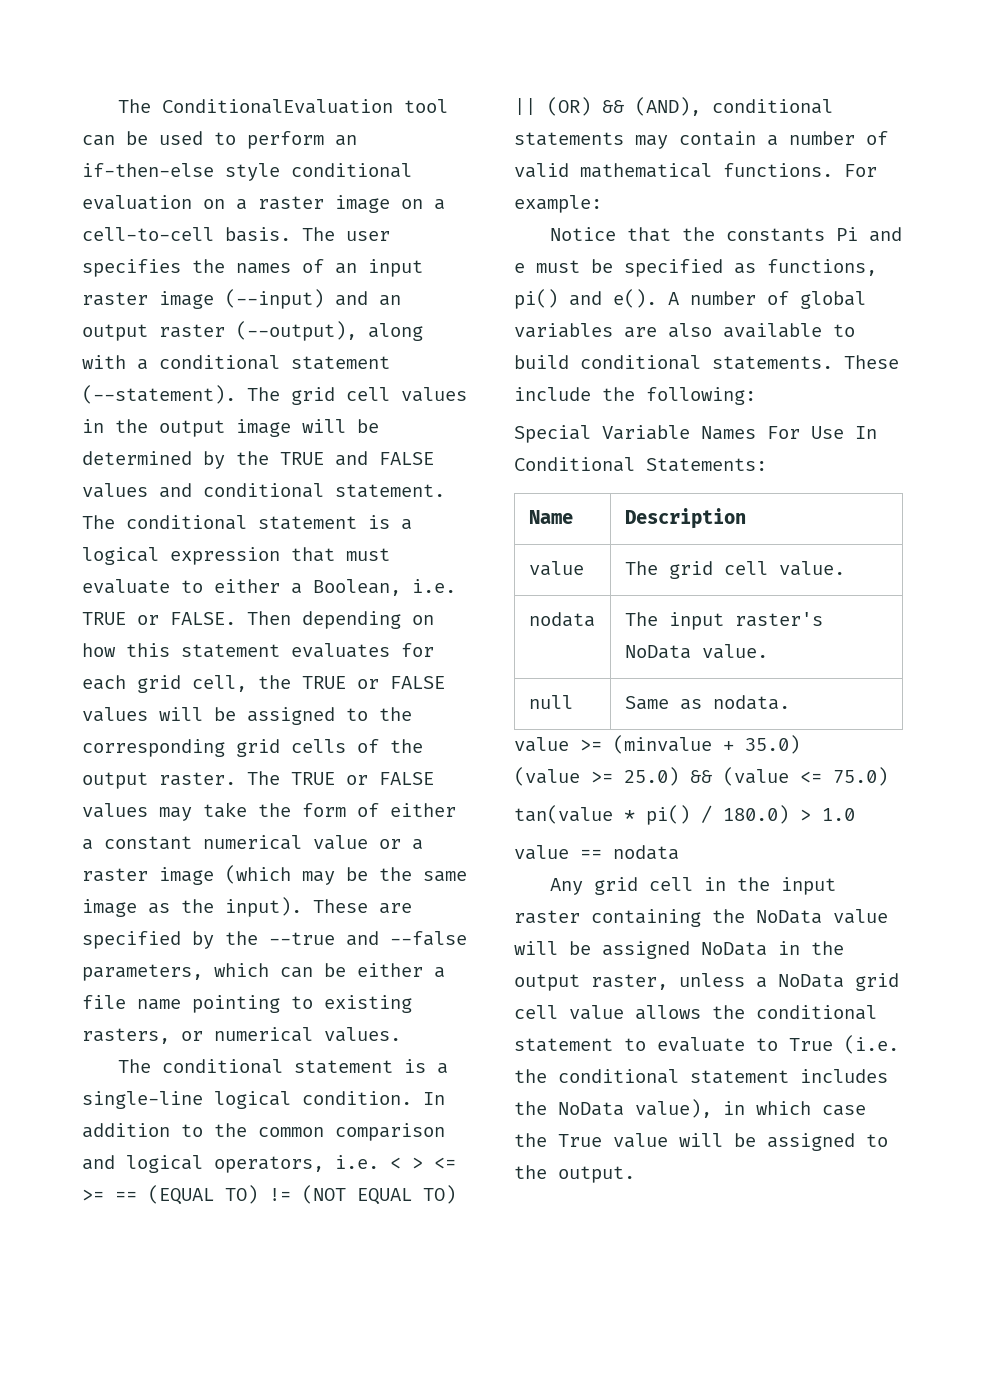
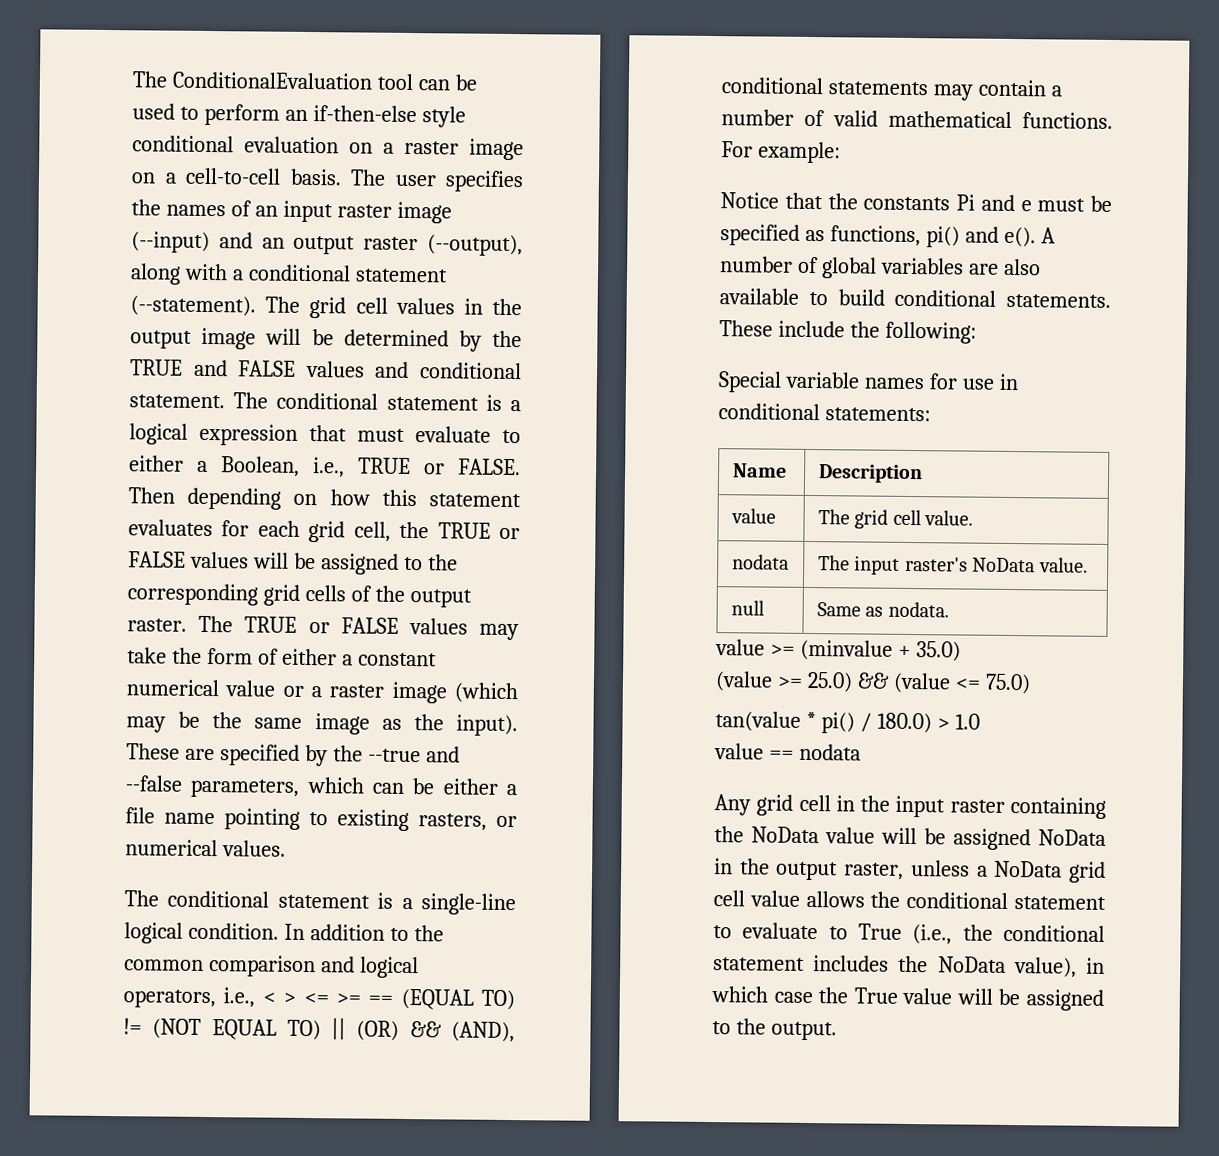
[412,579,456,593] i.e. -> [312,457,345,478] i.e.,
[335,1155,379,1169] i.e. -> [223,987,256,1008] i.e.,
[602,425,877,440] [514,457,767,472] Variable Names For Use In Conditional Statements: -> [784,371,1019,391] [718,403,931,422] variable names for use in conditional statements:
[844,1035,899,1054] (i.e. -> [912,924,953,945] (i.e.,

